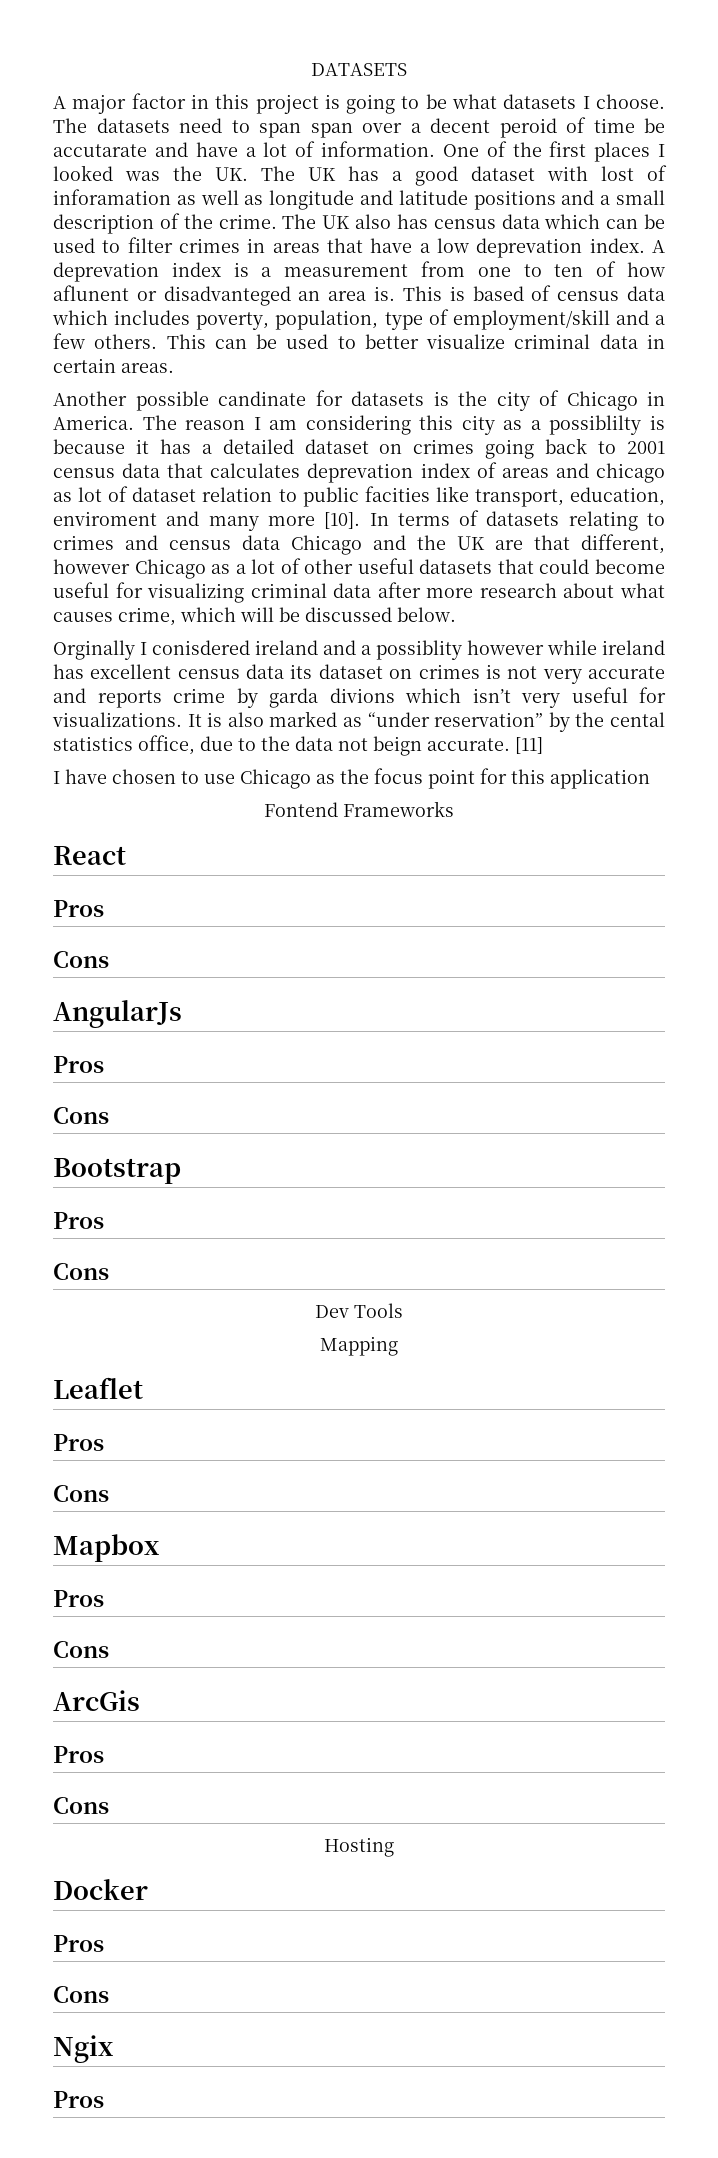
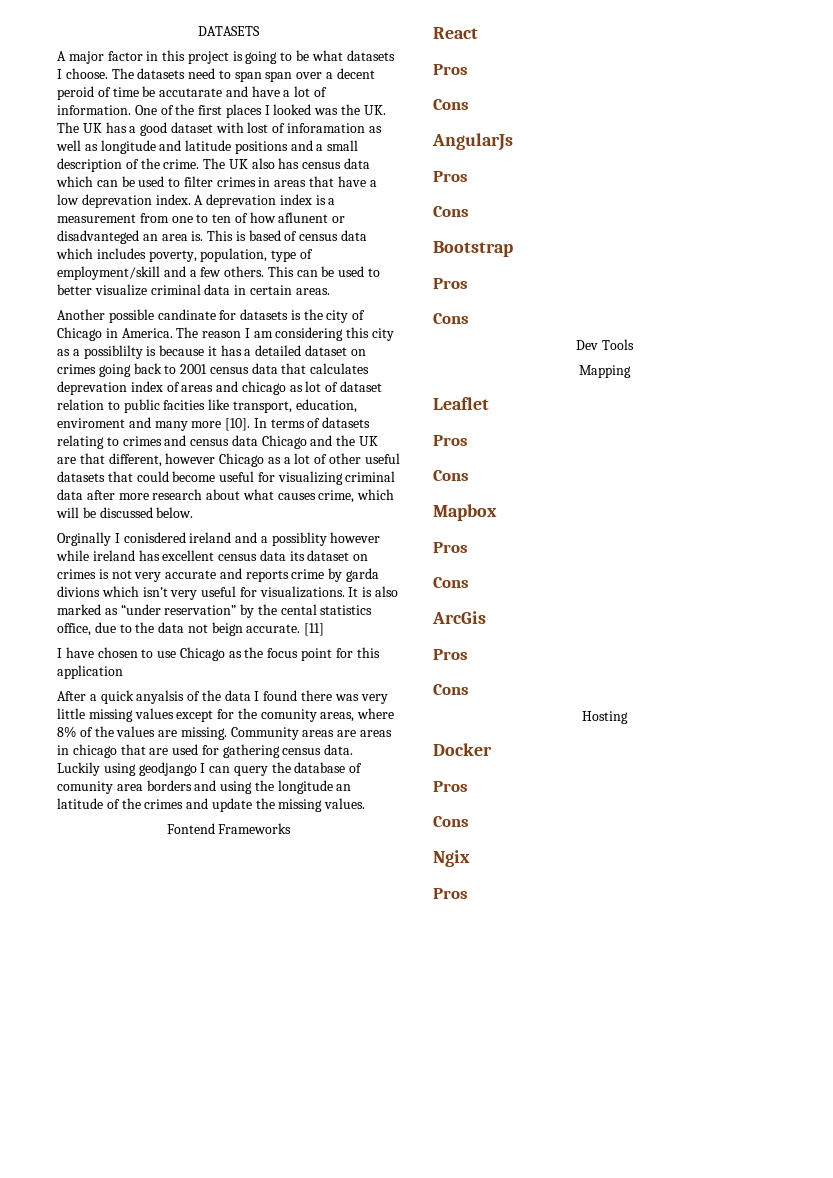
(650, 779) none -> [57,690,388,704] [57,708,395,722] [57,726,393,740] [57,744,354,758] [57,762,363,776] [57,780,352,794] [57,798,366,812] // After a quick anyalsis of the data I found there was very little missing values except for the comunity areas, where 8% of the values are missing. Community areas are areas in chicago that are used for gathering census data. Luckily using geodjango I can query the database of comunity area borders and using the longitude an latitude of the crimes and update the missing values.

